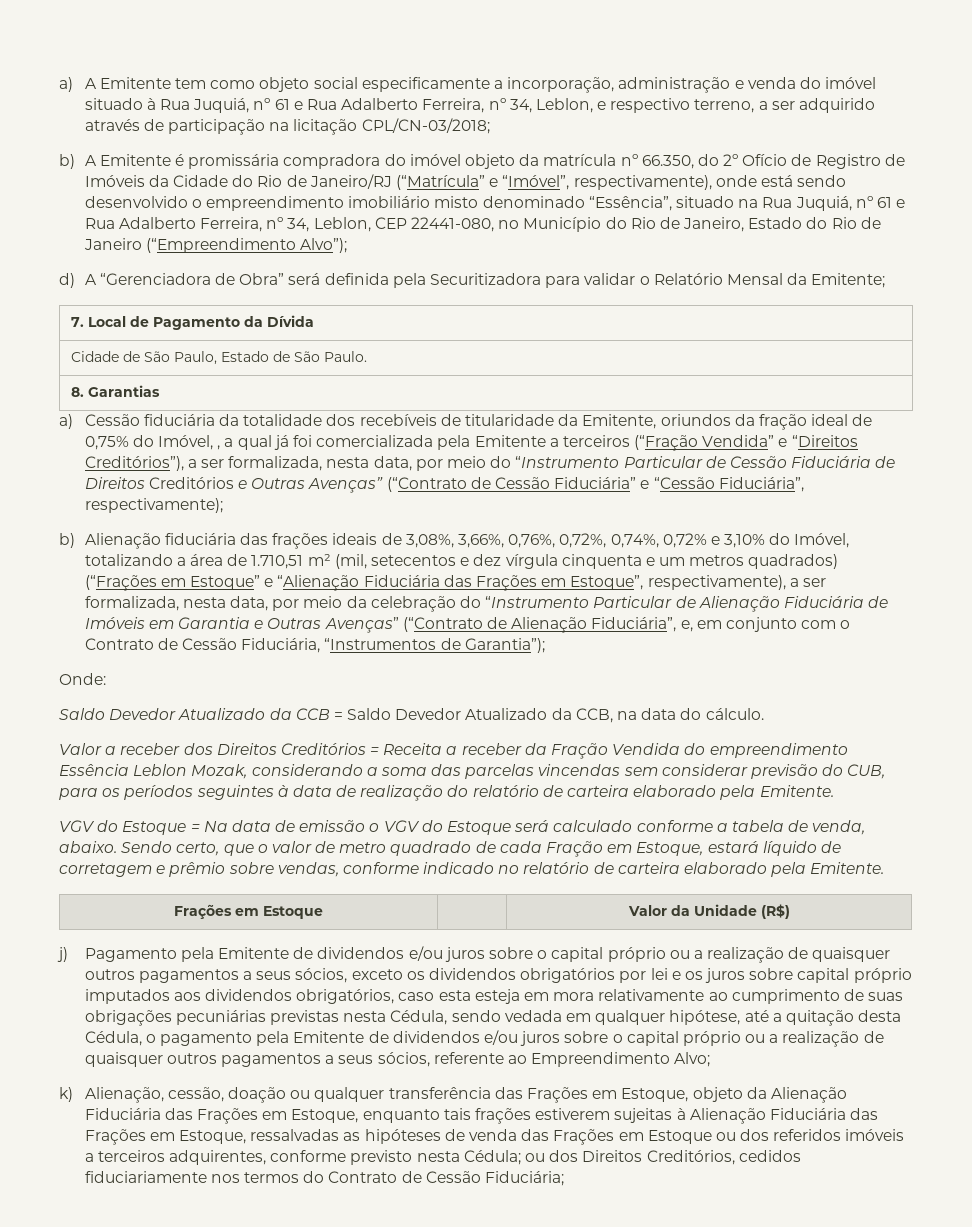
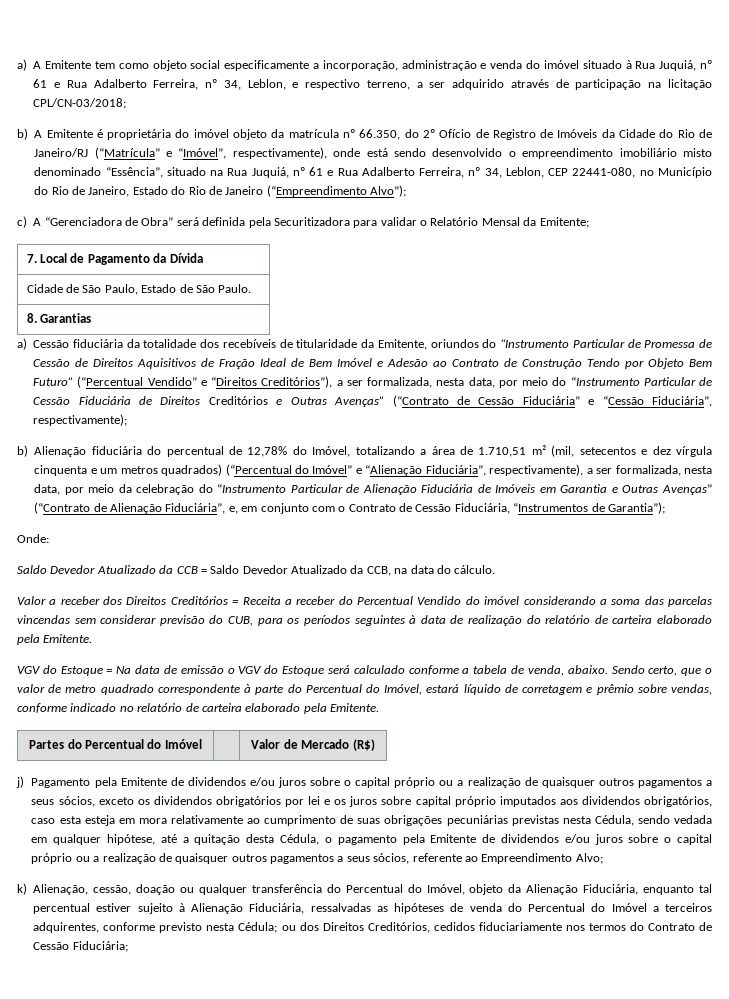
[188,154,381,169] promissária compradora -> [107,129,172,140] proprietária
[59,273,75,288] d) -> [17,216,27,228] c)
[734,414,873,430] [84,435,775,451] da fração ideal de 0,75% do Imóvel, , a qual já foi comercializada pela Emitente a terceiros (“Fração Vendida” -> [482,339,712,348] [33,358,712,369] [33,376,197,388] do “Instrumento Particular de Promessa de Cessão de Direitos Aquisitivos de Fração Ideal de Bem Imóvel e Adesão ao Contrato de Construção Tendo por Objeto Bem Futuro” (“Percentual Vendido”
[240,533,766,549] das frações ideais de 3,08%, 3,66%, 0,76%, 0,72%, 0,74%, 0,72% e 3,10% -> [147,446,288,457] do percentual de 12,78%
[84,575,644,591] (“Frações em Estoque” e “Alienação Fiduciária das Frações em Estoque”, -> [225,464,486,476] (“Percentual do Imóvel” e “Alienação Fiduciária”,
[524,743,848,759] [59,764,248,779] da Fração Vendida do empreendimento Essência Leblon Mozak, -> [338,596,520,605] do Percentual Vendido do imóvel
[475,841,704,857] de cada Fração em Estoque, -> [157,684,423,695] correspondente à parte do Percentual do Imóvel,
[174,904,323,920] [627,904,757,916] Frações em Estoque | | Valor da Unidade -> [29,739,202,749] [251,739,350,749] Partes do Percentual do Imóvel | | Valor de Mercado
[494,1087,847,1103] [84,1108,879,1124] [84,1129,247,1145] das Frações em Estoque, objeto da Alienação Fiduciária das Frações em Estoque, enquanto tais frações estiverem sujeitas à Alienação Fiduciária das Frações em Estoque, -> [326,884,712,895] [33,903,305,914] do Percentual do Imóvel, objeto da Alienação Fiduciária, enquanto tal percentual estiver sujeito à Alienação Fiduciária,
[521,1129,905,1145] das Frações em Estoque ou dos referidos imóveis -> [507,903,647,912] do Percentual do Imóvel

